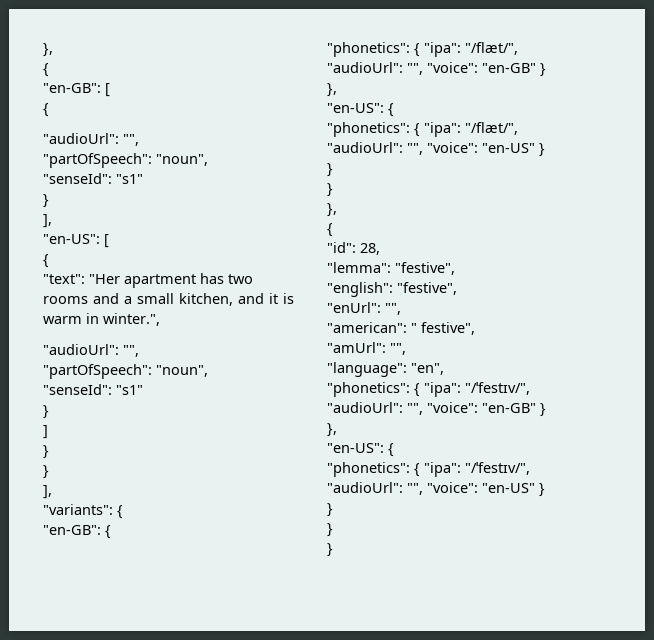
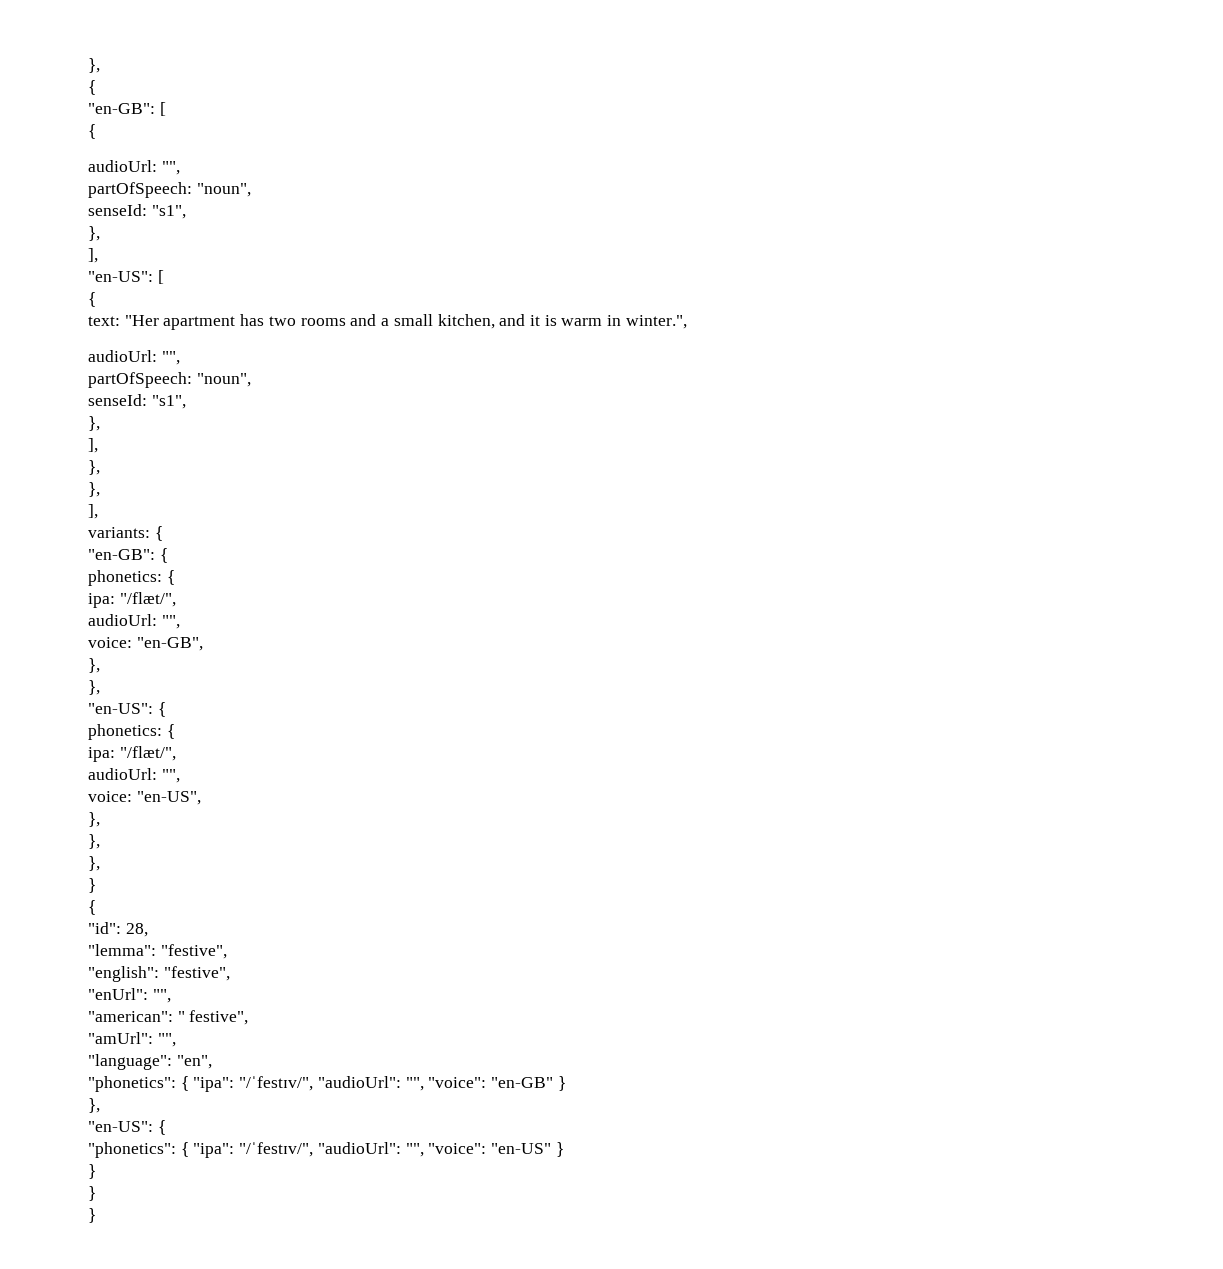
[43,133,139,146] [43,153,208,168] [43,173,143,184] [43,194,49,208] "audioUrl": "", // "partOfSpeech": "noun", // "senseId": "s1" // } -> [88,160,180,175] [88,182,251,198] [88,204,186,219] [88,226,100,241] audioUrl: "", // partOfSpeech: "noun", // senseId: "s1", // },
[43,274,85,284] "text": -> [88,316,120,326] text:
[43,344,139,357] [43,364,208,379] [43,384,143,395] [43,405,49,419] [43,425,48,439] [43,445,49,459] [43,465,49,479] [43,485,52,499] [43,504,113,515] "audioUrl": "", // "partOfSpeech": "noun", // "senseId": "s1" // } // ] // } // } // ], // "variants": -> [88,350,180,365] [88,372,251,388] [88,394,186,409] [88,416,100,431] [88,438,98,453] [88,460,100,475] [88,482,100,497] [88,504,98,519] [88,527,150,538] audioUrl: "", // partOfSpeech: "noun", // senseId: "s1", // }, // ], // }, // }, // ], // variants:
[327,42,518,57] [327,62,546,77] [327,83,337,97] [327,103,394,117] [327,122,518,137] [327,142,545,157] [327,163,333,177] [327,183,333,197] [327,203,337,217] "phonetics": { "ipa": "/flæt/", "audioUrl": "", "voice": "en-GB" } // }, // "en-US": { // "phonetics": { "ipa": "/flæt/", "audioUrl": "", "voice": "en-US" } // } // } // }, -> [88,570,175,586] [88,592,176,608] [88,614,180,629] [88,637,203,651] [88,658,100,673] [88,680,100,695] [88,702,166,717] [88,724,175,740] [88,746,176,762] [88,768,180,783] [88,791,201,805] [88,812,100,827] [88,834,100,849] [88,856,100,871] [88,878,96,893] phonetics: { // ipa: "/flæt/", // audioUrl: "", // voice: "en-GB", // }, // }, // "en-US": { // phonetics: { // ipa: "/flæt/", // audioUrl: "", // voice: "en-US", // }, // }, // }, // }

